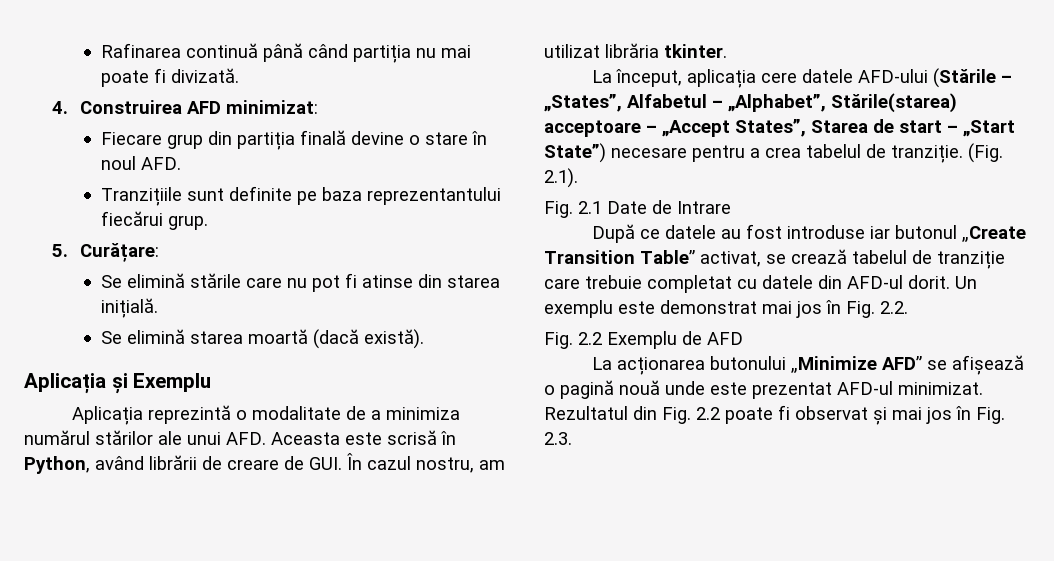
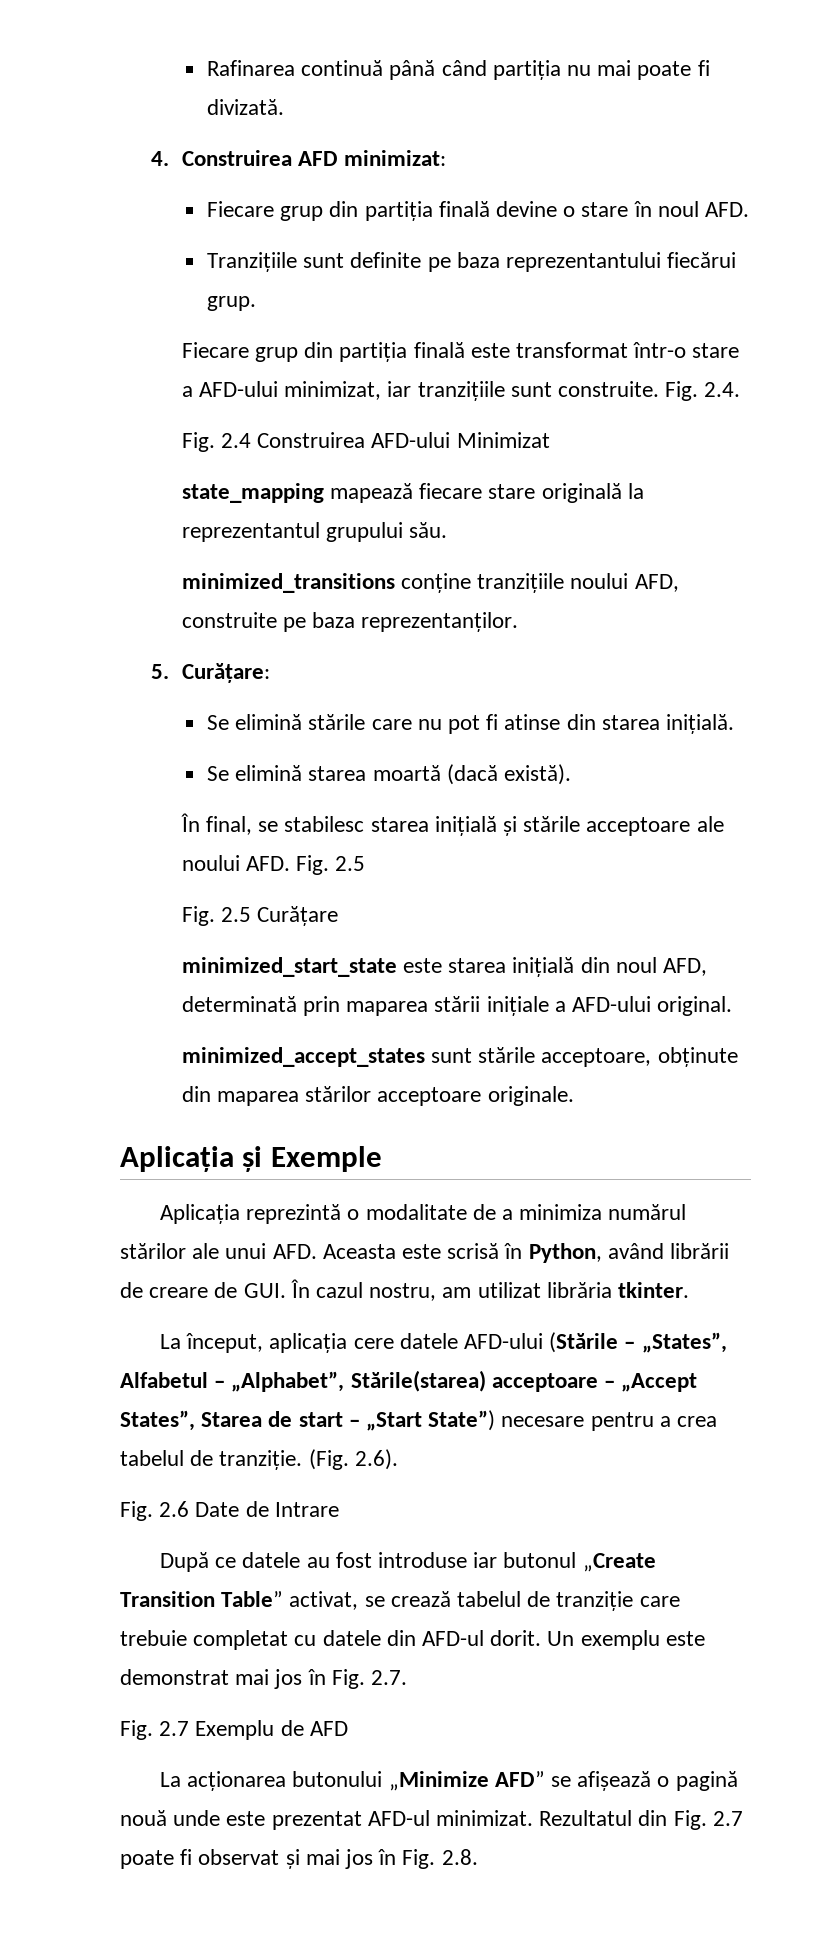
(208, 222) none -> [181,342,740,362] [181,381,741,401] [181,432,550,452] [181,483,644,503] [181,522,448,542] [181,573,679,593] [181,612,519,632] // Fiecare grup din partiția finală este transformat într-o stare a AFD-ului minimizat, iar tranzițiile sunt construite. Fig. 2.4. // Fig. 2.4 Construirea AFD-ului Minimizat // state_mapping mapează fiecare stare originală la reprezentantul grupului său. // minimized_transitions conține tranzițiile noului AFD, construite pe baza reprezentanților.
(424, 339) none -> [180,813,724,836] [181,855,366,875] [181,906,339,926] [181,957,707,977] [181,996,733,1016] [181,1047,738,1067] [181,1086,574,1106] // În final, se stabilesc starea inițială și stările acceptoare ale noului AFD. Fig. 2.5 // Fig. 2.5 Curățare // minimized_start_state este starea inițială din noul AFD, determinată prin maparea stării inițiale a AFD-ului original. // minimized_accept_states sunt stările acceptoare, obținute din maparea stărilor acceptoare originale.
[133,373,212,392] Exemplu -> [270,1146,382,1172] Exemple
[544,168,578,188] [544,201,602,218] 2.1). // Fig. 2.1 -> [354,1449,398,1470] [120,1501,190,1521] 2.6). // Fig. 2.6
[880,301,908,314] [544,332,602,349] 2.2. // Fig. 2.2 -> [371,1670,408,1685] [120,1720,190,1740] 2.7. // Fig. 2.7
[696,407,720,420] 2.2 -> [712,1811,743,1826] 2.7
[544,432,572,445] 2.3. -> [441,1849,478,1865] 2.8.

